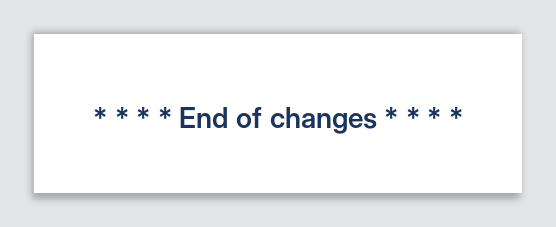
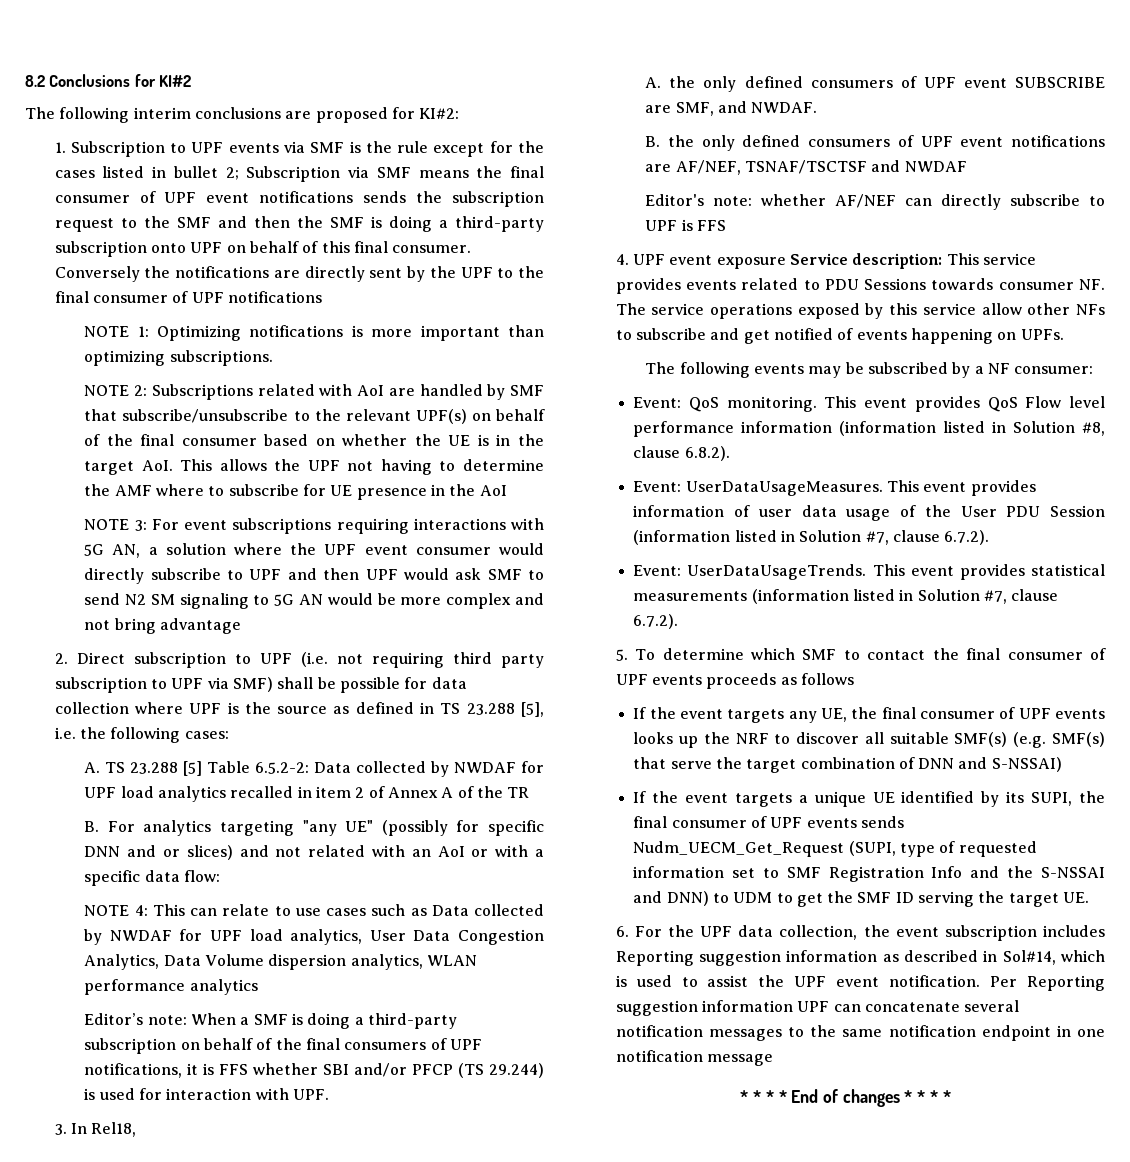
(93, 117) none -> [25,74,192,87] [25,107,460,123] [54,141,544,157] [54,166,544,182] [54,191,544,207] [54,216,544,232] [54,241,472,257] [54,266,544,282] [54,291,322,303] [84,325,544,341] [84,350,273,366] [84,384,545,400] [84,409,545,424] [84,434,544,446] [84,459,544,475] [84,484,507,500] [84,518,544,534] [84,543,545,558] [84,568,545,584] [84,593,544,609] [84,618,241,634] [54,652,544,668] [54,677,467,693] [54,702,544,717] [54,727,229,743] [84,761,545,777] [84,786,530,802] [84,820,544,836] [84,845,544,860] [84,870,220,886] [84,904,545,916] [84,929,544,945] [84,954,477,970] [84,979,258,995] [84,1013,457,1029] [84,1038,482,1054] [84,1063,544,1078] [84,1088,329,1100] [54,1122,137,1137] [645,76,1105,92] [645,101,818,116] [645,135,1105,151] [645,160,967,175] [645,194,1105,210] [645,219,726,231] [615,253,1036,269] [615,278,1106,294] [615,303,1105,319] [615,328,1064,344] [645,362,1094,378] [633,396,1105,412] [633,421,1105,437] [633,446,730,461] [633,480,1036,496] [633,505,1105,521] [633,530,990,545] [633,564,1105,580] [633,589,1059,604] [633,614,679,629] [615,648,1106,661] [615,673,854,689] [633,707,1105,723] [633,732,1105,748] [633,757,1062,773] [633,791,1105,807] [633,816,904,828] [633,841,1037,857] [633,866,1105,882] [633,891,1090,907] [615,925,1105,941] [615,950,1105,966] [615,975,1105,991] [615,1000,1020,1016] [615,1025,1105,1041] [615,1050,773,1066] 8.2 Conclusions for KI#2 // The following interim conclusions are proposed for KI#2: // 1. Subscription to UPF events via SMF is the rule except for the cases listed in bullet 2; Subscription via SMF means the final consumer of UPF event notifications sends the subscription request to the SMF and then the SMF is doing a third-party subscription onto UPF on behalf of this final consumer. Conversely the notifications are directly sent by the UPF to the final consumer of UPF notifications // NOTE 1: Optimizing notifications is more important than optimizing subscriptions. // NOTE 2: Subscriptions related with AoI are handled by SMF that subscribe/unsubscribe to the relevant UPF(s) on behalf of the final consumer based on whether the UE is in the target AoI. This allows the UPF not having to determine the AMF where to subscribe for UE presence in the AoI // NOTE 3: For event subscriptions requiring interactions with 5G AN, a solution where the UPF event consumer would directly subscribe to UPF and then UPF would ask SMF to send N2 SM signaling to 5G AN would be more complex and not bring advantage // 2. Direct subscription to UPF (i.e. not requiring third party subscription to UPF via SMF) shall be possible for data collection where UPF is the source as defined in TS 23.288 [5], i.e. the following cases: // A. TS 23.288 [5] Table 6.5.2-2: Data collected by NWDAF for UPF load analytics recalled in item 2 of Annex A of the TR // B. For analytics targeting "any UE" (possibly for specific DNN and or slices) and not related with an AoI or with a specific data flow: // NOTE 4: This can relate to use cases such as Data collected by NWDAF for UPF load analytics, User Data Congestion Analytics, Data Volume dispersion analytics, WLAN performance analytics // Editor’s note: When a SMF is doing a third-party subscription on behalf of the final consumers of UPF notifications, it is FFS whether SBI and/or PFCP (TS 29.244) is used for interaction with UPF. // 3. In Rel18, // A. the only defined consumers of UPF event SUBSCRIBE are SMF, and NWDAF. // B. the only defined consumers of UPF event notifications are AF/NEF, TSNAF/TSCTSF and NWDAF // Editor's note: whether AF/NEF can directly subscribe to UPF is FFS // 4. UPF event exposure Service description: This service provides events related to PDU Sessions towards consumer NF. The service operations exposed by this service allow other NFs to subscribe and get notified of events happening on UPFs. // The following events may be subscribed by a NF consumer: // Event: QoS monitoring. This event provides QoS Flow level performance information (information listed in Solution #8, clause 6.8.2). // Event: UserDataUsageMeasures. This event provides information of user data usage of the User PDU Session (information listed in Solution #7, clause 6.7.2). // Event: UserDataUsageTrends. This event provides statistical measurements (information listed in Solution #7, clause 6.7.2). // 5. To determine which SMF to contact the final consumer of UPF events proceeds as follows // If the event targets any UE, the final consumer of UPF events looks up the NRF to discover all suitable SMF(s) (e.g. SMF(s) that serve the target combination of DNN and S-NSSAI) // If the event targets a unique UE identified by its SUPI, the final consumer of UPF events sends Nudm_UECM_Get_Request (SUPI, type of requested information set to SMF Registration Info and the S-NSSAI and DNN) to UDM to get the SMF ID serving the target UE. // 6. For the UPF data collection, the event subscription includes Reporting suggestion information as described in Sol#14, which is used to assist the UPF event notification. Per Reporting suggestion information UPF can concatenate several notification messages to the same notification endpoint in one notification message //

